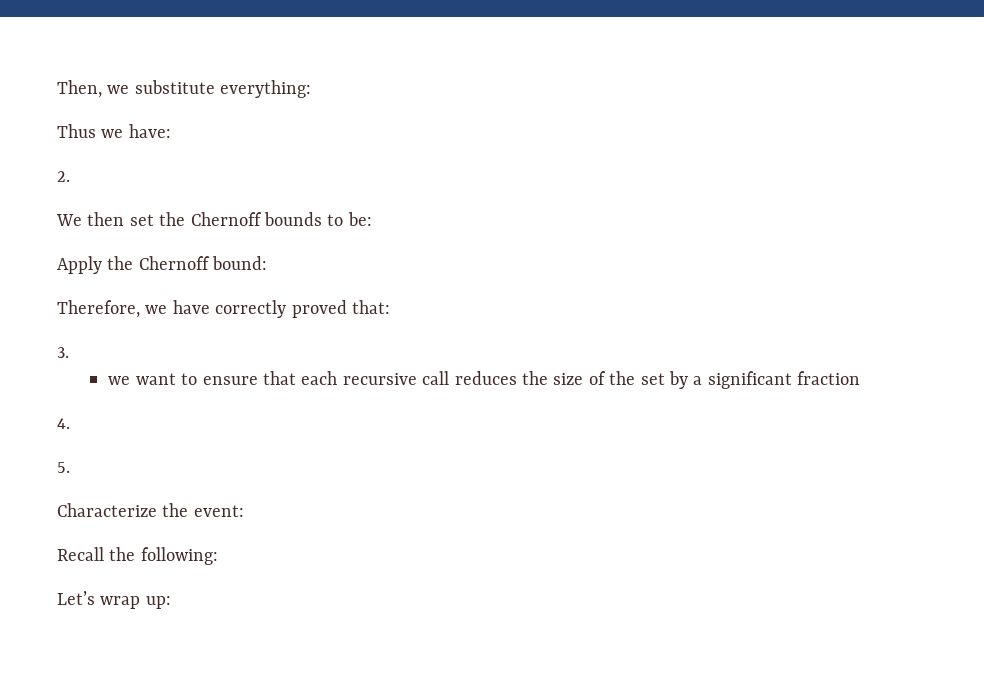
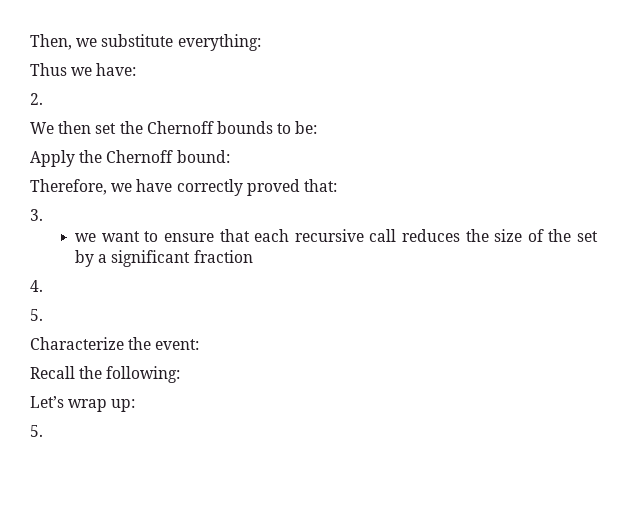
(171, 602) none -> [30,425,43,437] // 5.

